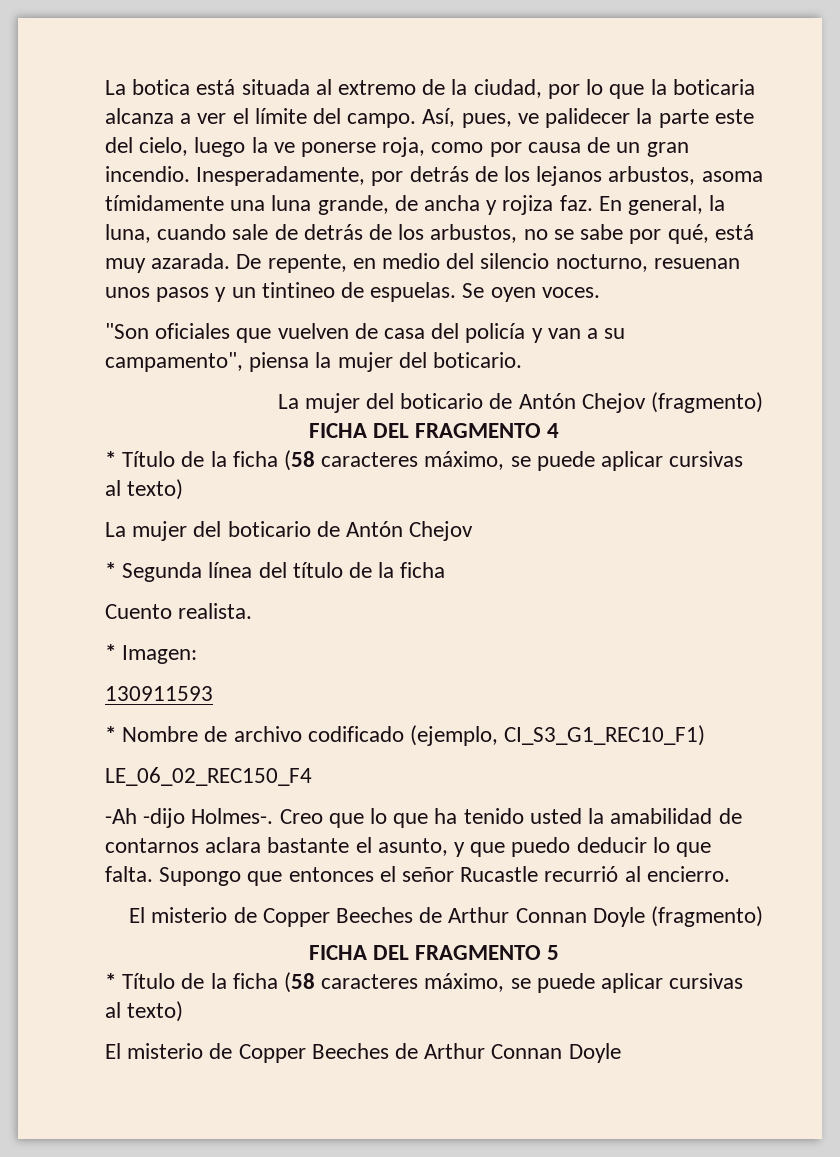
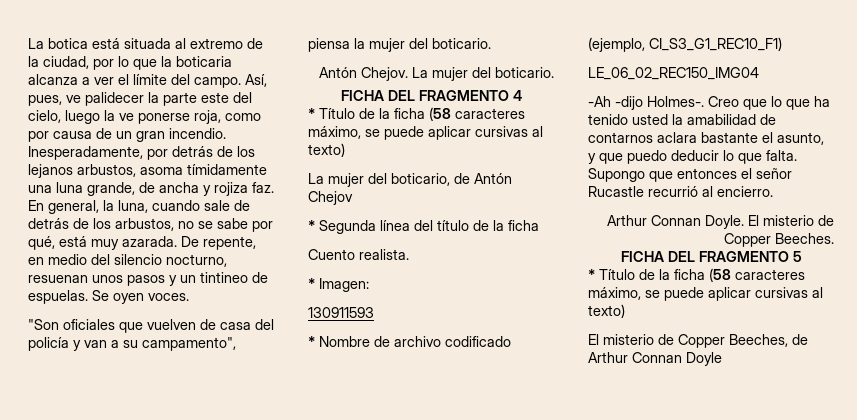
[277,392,763,413] La mujer del boticario de Antón Chejov (fragmento) -> [319,67,554,81] Antón Chejov. La mujer del boticario.
[227,521,311,537] boticario -> [391,173,450,186] boticario,
[105,767,312,786] LE_06_02_REC150_F4 -> [588,67,759,80] LE_06_02_REC150_IMG04
[129,906,763,927] El misterio de Copper Beeches de Arthur Connan Doyle (fragmento) -> [607,215,834,229] [724,233,834,247] Arthur Connan Doyle. El misterio de Copper Beeches.
[311,1043,389,1059] Beeches -> [729,334,788,347] Beeches,

